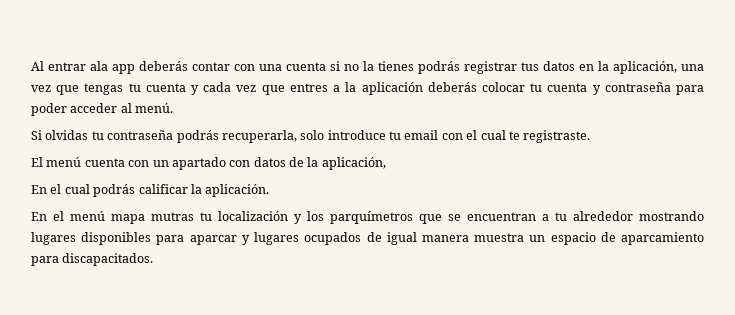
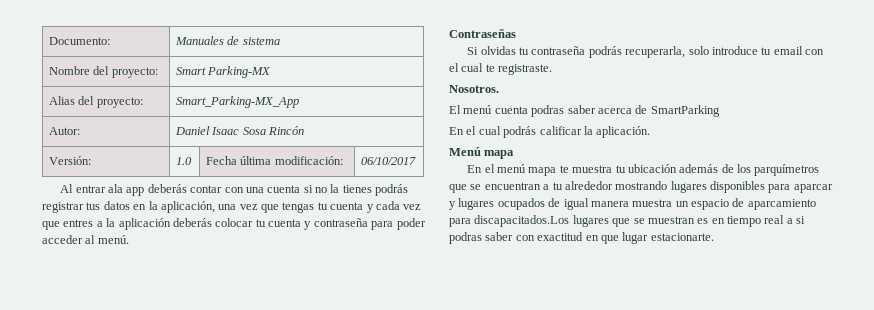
(31, 66) none -> [48,37,110,45] [174,36,280,45] [48,66,158,78] [175,66,272,78] [48,96,143,108] [175,96,299,108] [48,127,80,135] [174,126,304,135] [48,156,91,165] [175,157,192,165] [205,156,343,165] [360,157,416,165] Documento: | Manuales de sistema // Nombre del proyecto: | Smart Parking-MX // Alias del proyecto: | Smart_Parking-MX_App // Autor: | Daniel Isaac Sosa Rincón // Versión: | 1.0 | Fecha última modificación: | 06/10/2017 //
(174, 108) none -> [449,29,516,38] // Contraseñas
(591, 136) none -> [449,85,499,93] // Nosotros.
[128,157,386,170] con un apartado con datos de la aplicación, -> [531,105,720,117] podras saber acerca de SmartParking
(270, 190) none -> [449,147,515,159] // Menú mapa
[151,211,302,224] mutras tu localización y -> [559,164,734,173] te muestra tu ubicación además de
[62,253,154,266] discapacitados. -> [474,215,806,227] [449,232,714,244] discapacitados.Los lugares que se muestran es en tiempo real a si podras saber con exactitud en que lugar estacionarte.

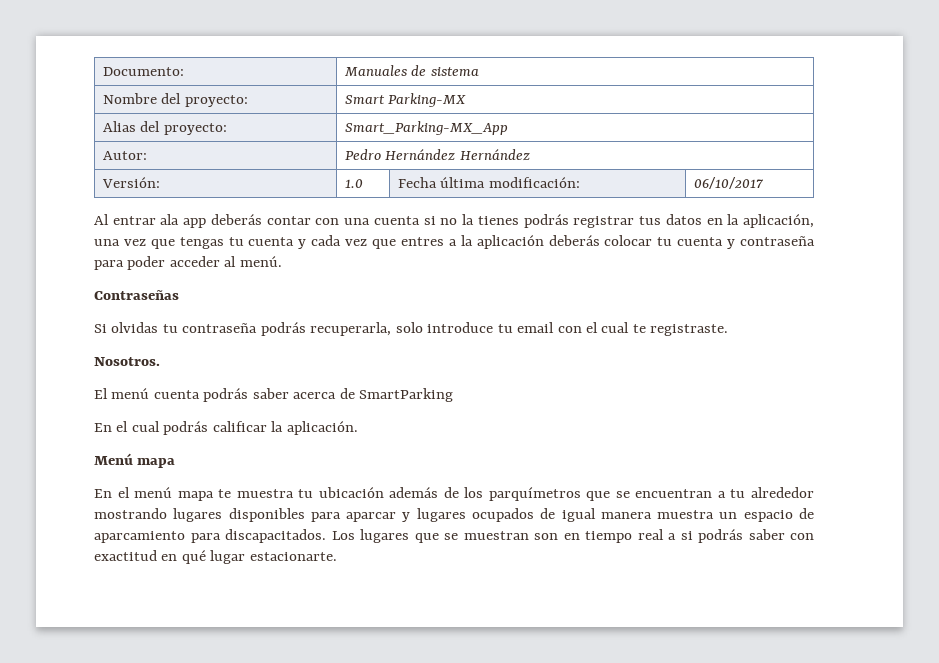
[174,126,304,135] Daniel Isaac Sosa Rincón -> [344,149,530,161] Pedro Hernández Hernández
[531,105,565,117] podras -> [203,388,249,402] podrás
[474,215,570,227] discapacitados.Los -> [225,529,355,543] discapacitados. Los
[697,218,709,224] es -> [534,533,558,540] son
[449,232,482,244] podras -> [698,529,743,543] podrás
[600,235,619,244] que -> [181,550,206,564] qué

